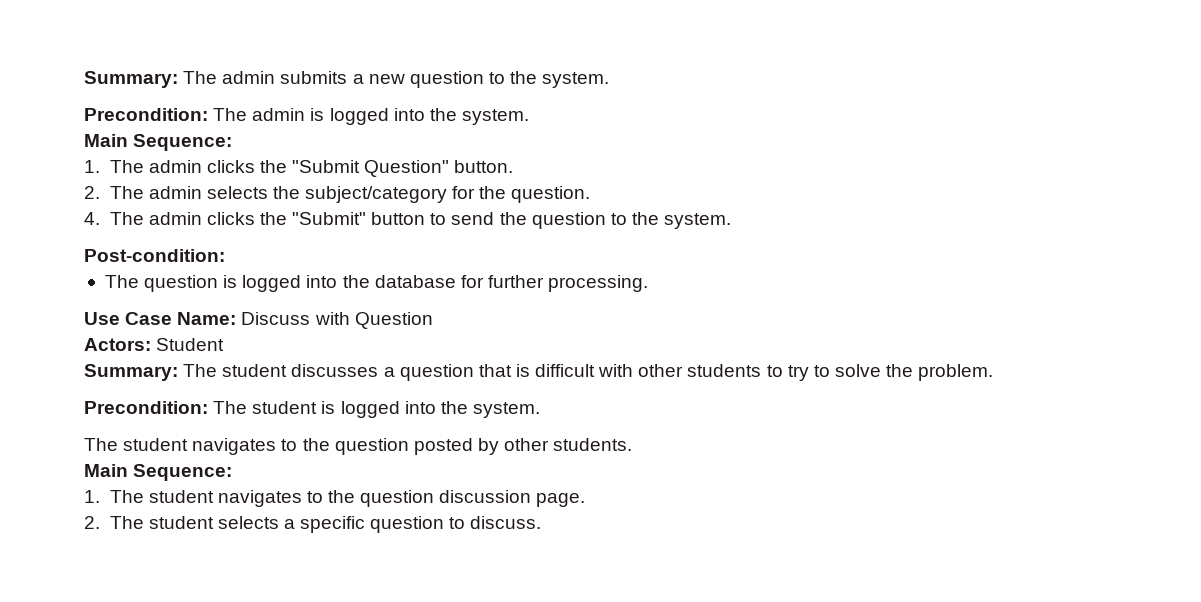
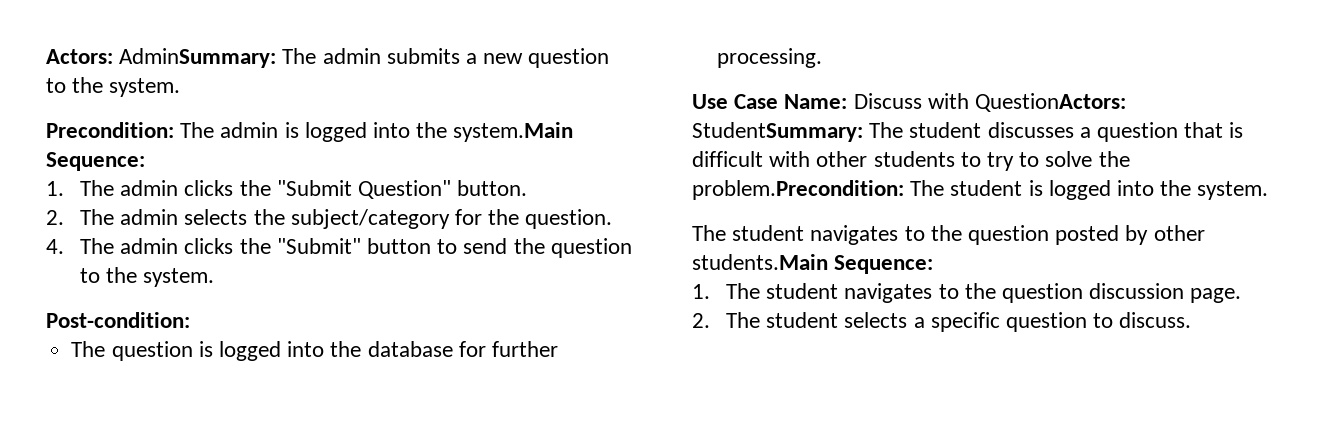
[84,71,178,88] Summary: -> [46,48,277,68] Actors: AdminSummary:
[461,109,529,125] [84,134,128,147] system. // Main -> [453,122,574,142] system.Main
[354,312,433,329] [84,338,225,351] [84,364,178,381] Question // Actors: Student // Summary: -> [975,93,1127,112] [692,122,863,142] QuestionActors: StudentSummary:
[918,364,994,381] [84,401,208,414] problem. // Precondition: -> [692,180,904,200] problem.Precondition:
[553,438,633,451] [84,464,128,477] students. // Main -> [692,254,828,270] students.Main

